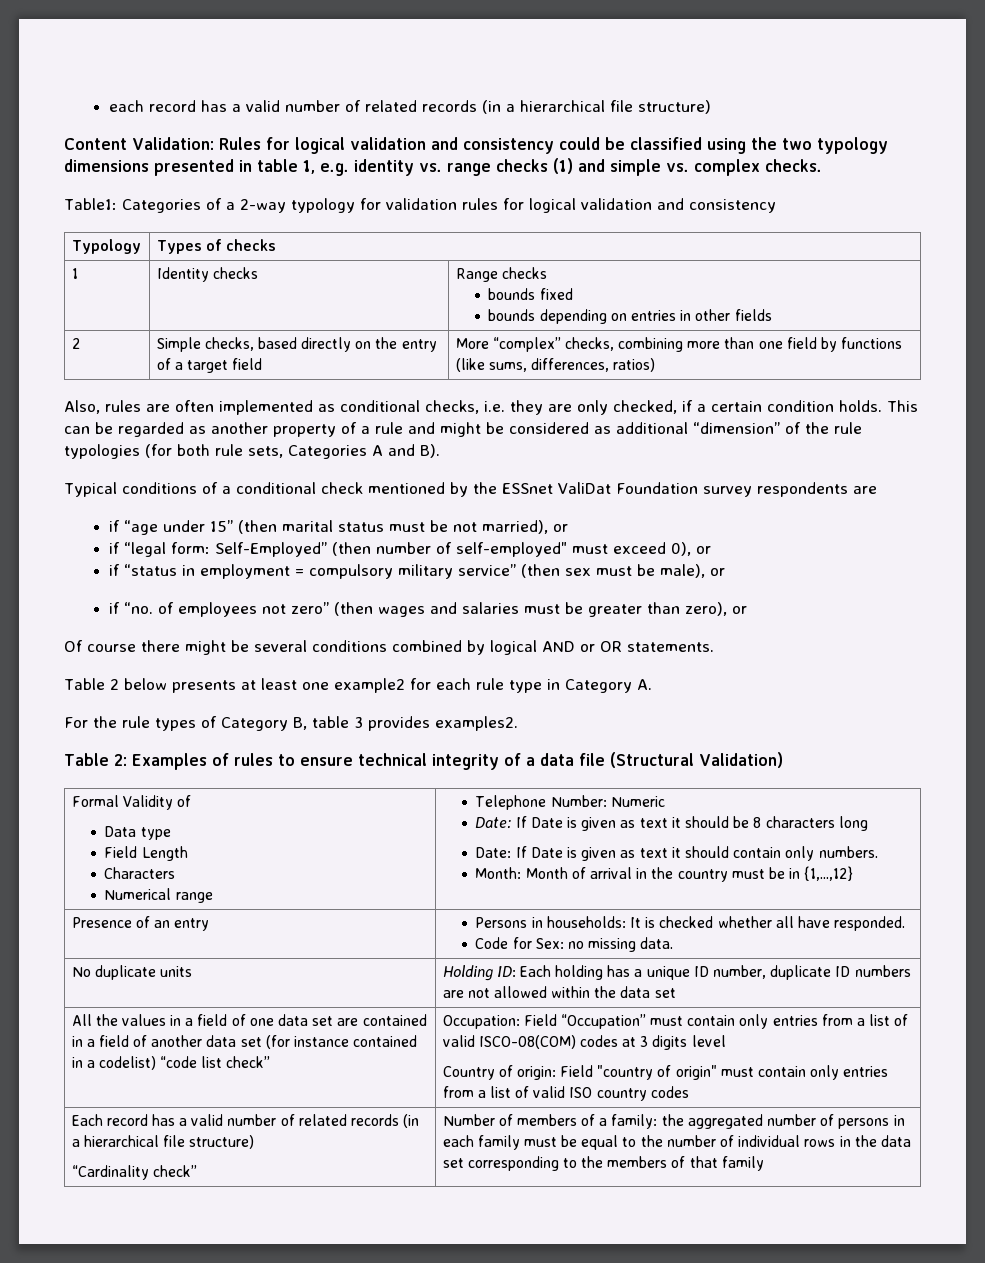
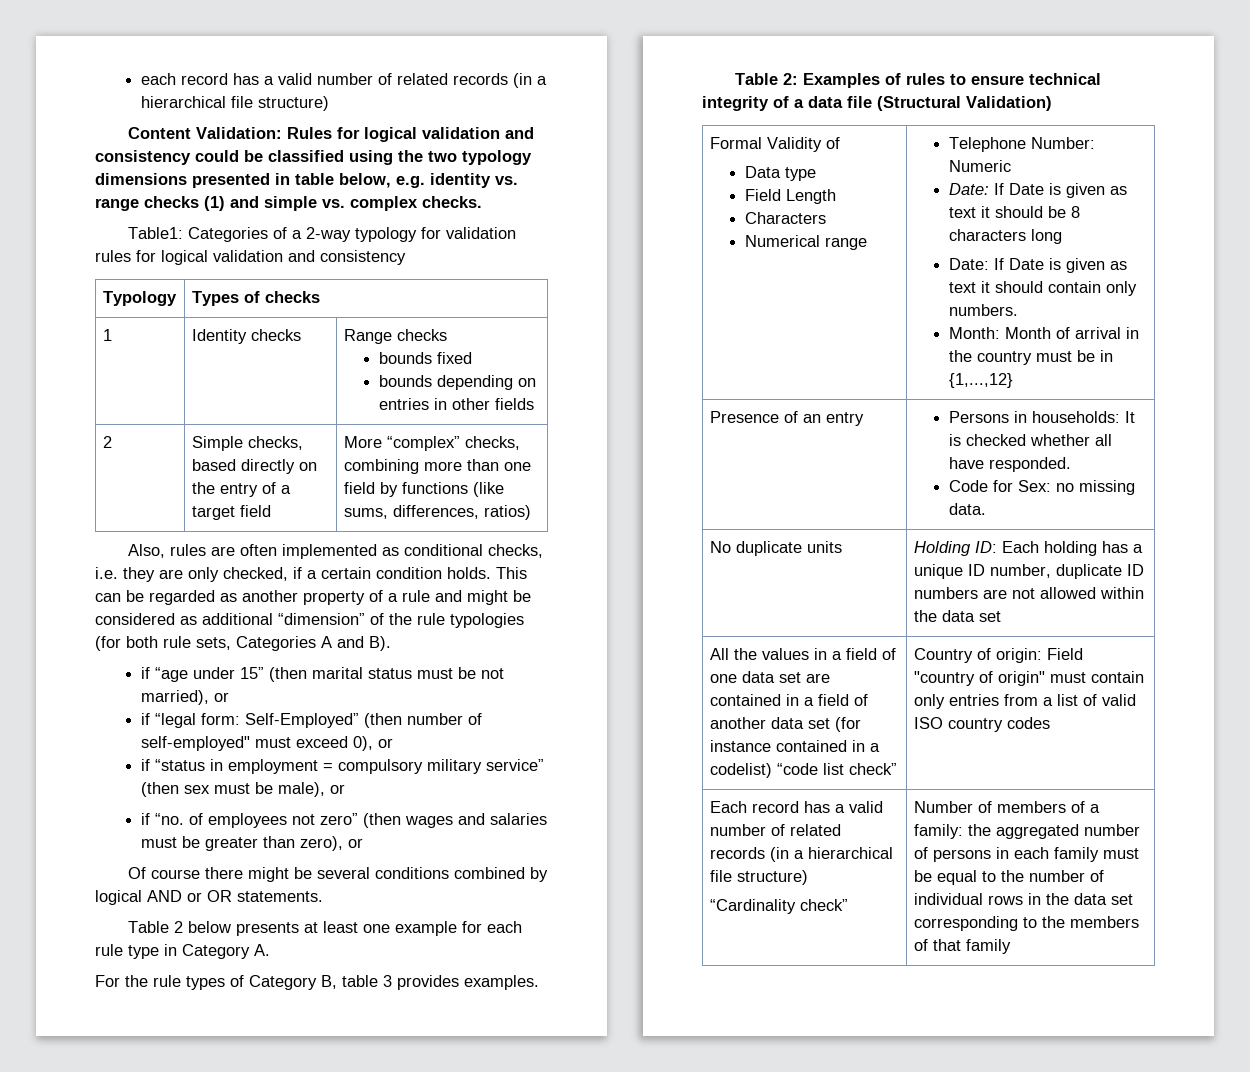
[303,160,315,174] 1, -> [339,173,391,188] below,
[64,482,877,497] // Typical conditions of a conditional check mentioned by the ESSnet ValiDat Foundation survey respondents are -> (391, 643) none
[333,678,405,693] example2 -> [395,921,458,936] example
[435,716,518,731] examples2. -> [464,975,539,990] examples.
[442,1014,909,1029] [442,1035,726,1050] Occupation: Field “Occupation” must contain only entries from a list of valid ISCO-08(COM) codes at 3 digits level // -> (897, 769) none

